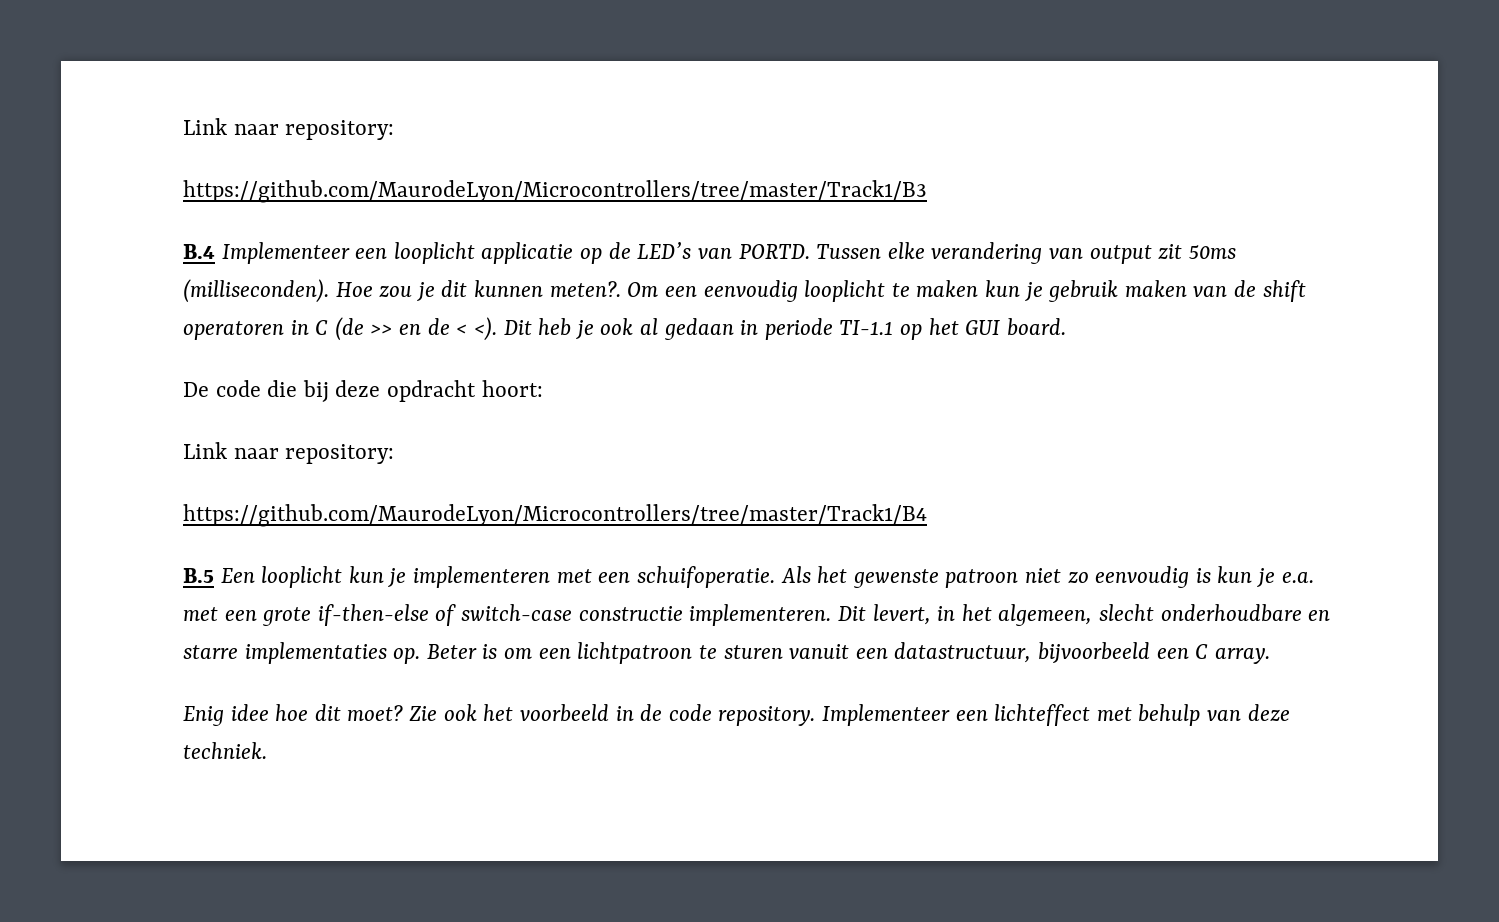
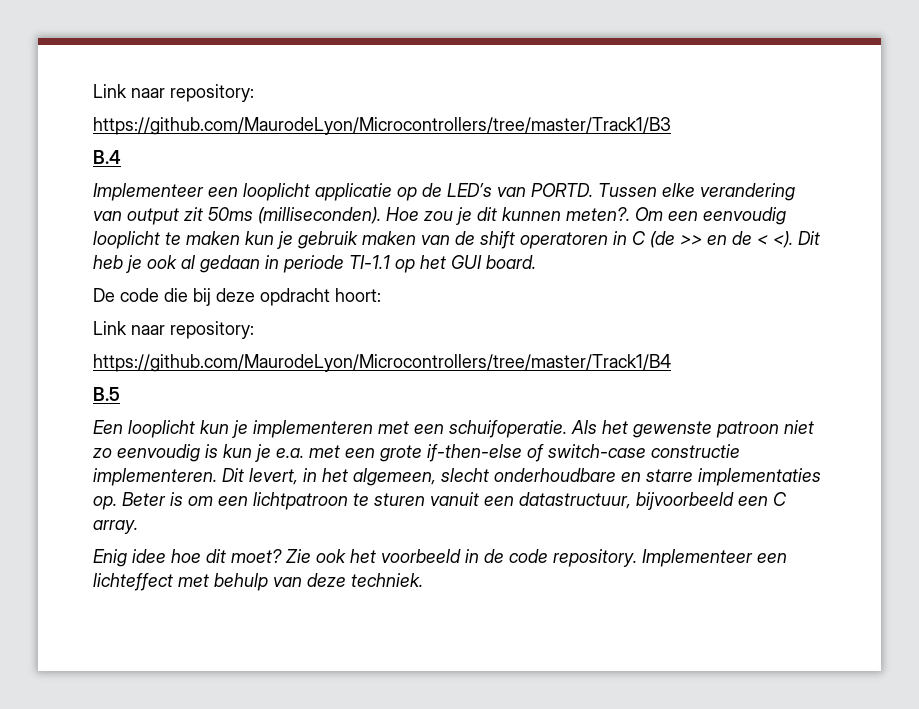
(215, 251) none -> (121, 157) //
(214, 575) none -> (120, 394) //

